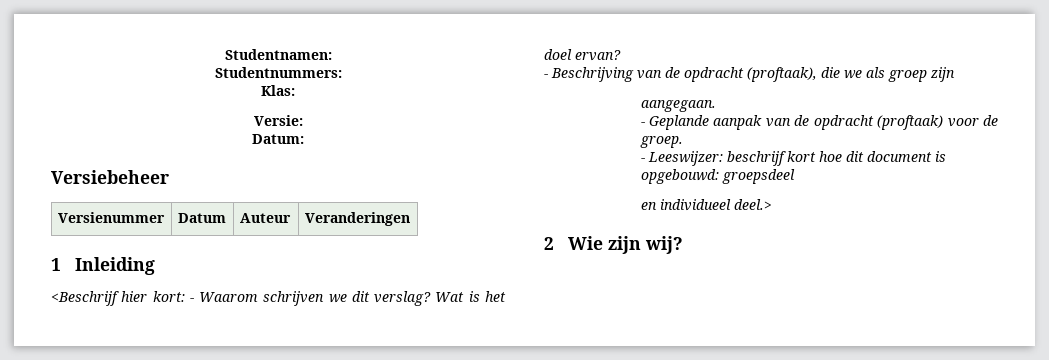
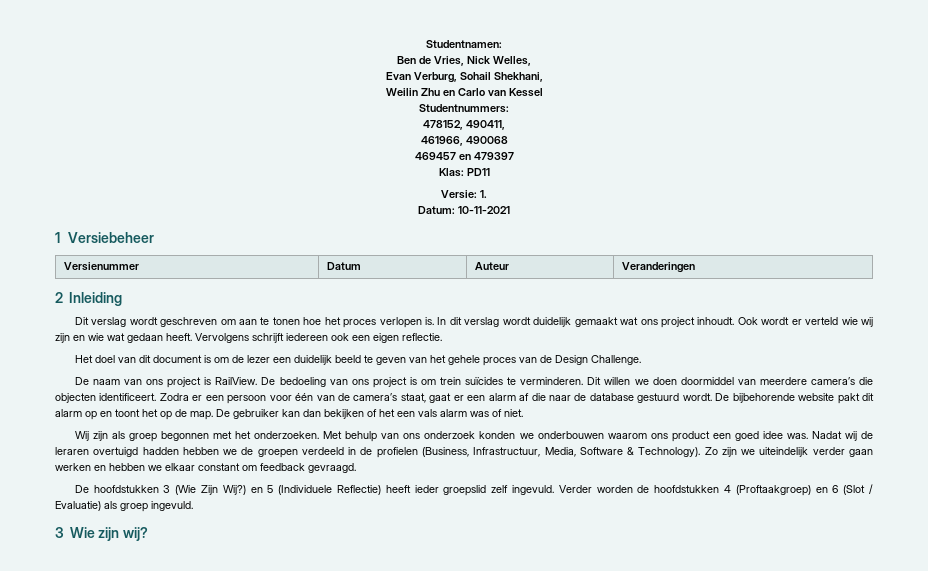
[214,67,342,78] Studentnummers: -> [397,56,531,66] [385,72,543,83] [385,88,543,97] [419,104,509,113] [423,120,505,130] [420,136,508,146] [414,152,514,160] Ben de Vries, Nick Welles, // Evan Verburg, Sohail Shekhani, // Weilin Zhu en Carlo van Kessel // Studentnummers: // 478152, 490411, // 461966, 490068 // 469457 en 479397
(295, 90) none -> [466,168,490,176] PD11
(303, 120) none -> [480,190,487,198] 1.
(304, 139) // -> [458,206,510,214] [55,232,60,243] 10-11-2021 // 1
[51,258,61,271] 1 -> [55,292,63,303] 2
[51,291,506,306] [544,49,621,61] [544,67,955,82] [640,100,716,112] [640,115,998,130] [639,136,683,148] [640,151,946,166] [640,169,795,184] [640,199,772,211] [544,237,554,250] <Beschrijf hier kort: - Waarom schrijven we dit verslag? Wat is het doel ervan? // - Beschrijving van de opdracht (proftaak), die we als groep zijn // aangegaan. // - Geplande aanpak van de opdracht (proftaak) voor de groep. // - Leeswijzer: beschrijf kort hoe dit document is opgebouwd: groepsdeel // en individueel deel.> // 2 -> [74,317,873,328] [55,333,442,343] [74,355,641,366] [74,377,873,388] [55,393,875,404] [55,409,523,420] [74,431,873,442] [55,447,873,458] [55,463,356,473] [74,484,874,496] [55,501,193,512] [55,527,64,538] Dit verslag wordt geschreven om aan te tonen hoe het proces verlopen is. In dit verslag wordt duidelijk gemaakt wat ons project inhoudt. Ook wordt er verteld wie wij zijn en wie wat gedaan heeft. Vervolgens schrijft iedereen ook een eigen reflectie. // Het doel van dit document is om de lezer een duidelijk beeld te geven van het gehele proces van de Design Challenge. // De naam van ons project is RailView. De bedoeling van ons project is om trein suïcides te verminderen. Dit willen we doen doormiddel van meerdere camera’s die objecten identificeert. Zodra er een persoon voor één van de camera’s staat, gaat er een alarm af die naar de database gestuurd wordt. De bijbehorende website pakt dit alarm op en toont het op de map. De gebruiker kan dan bekijken of het een vals alarm was of niet. // Wij zijn als groep begonnen met het onderzoeken. Met behulp van ons onderzoek konden we onderbouwen waarom ons product een goed idee was. Nadat wij de leraren overtuigd hadden hebben we de groepen verdeeld in de profielen (Business, Infrastructuur, Media, Software & Technology). Zo zijn we uiteindelijk verder gaan werken en hebben we elkaar constant om feedback gevraagd. // De hoofdstukken 3 (Wie Zijn Wij?) en 5 (Individuele Reflectie) heeft ieder groepslid zelf ingevuld. Verder worden de hoofdstukken 4 (Proftaakgroep) en 6 (Slot / Evaluatie) als groep ingevuld. // 3

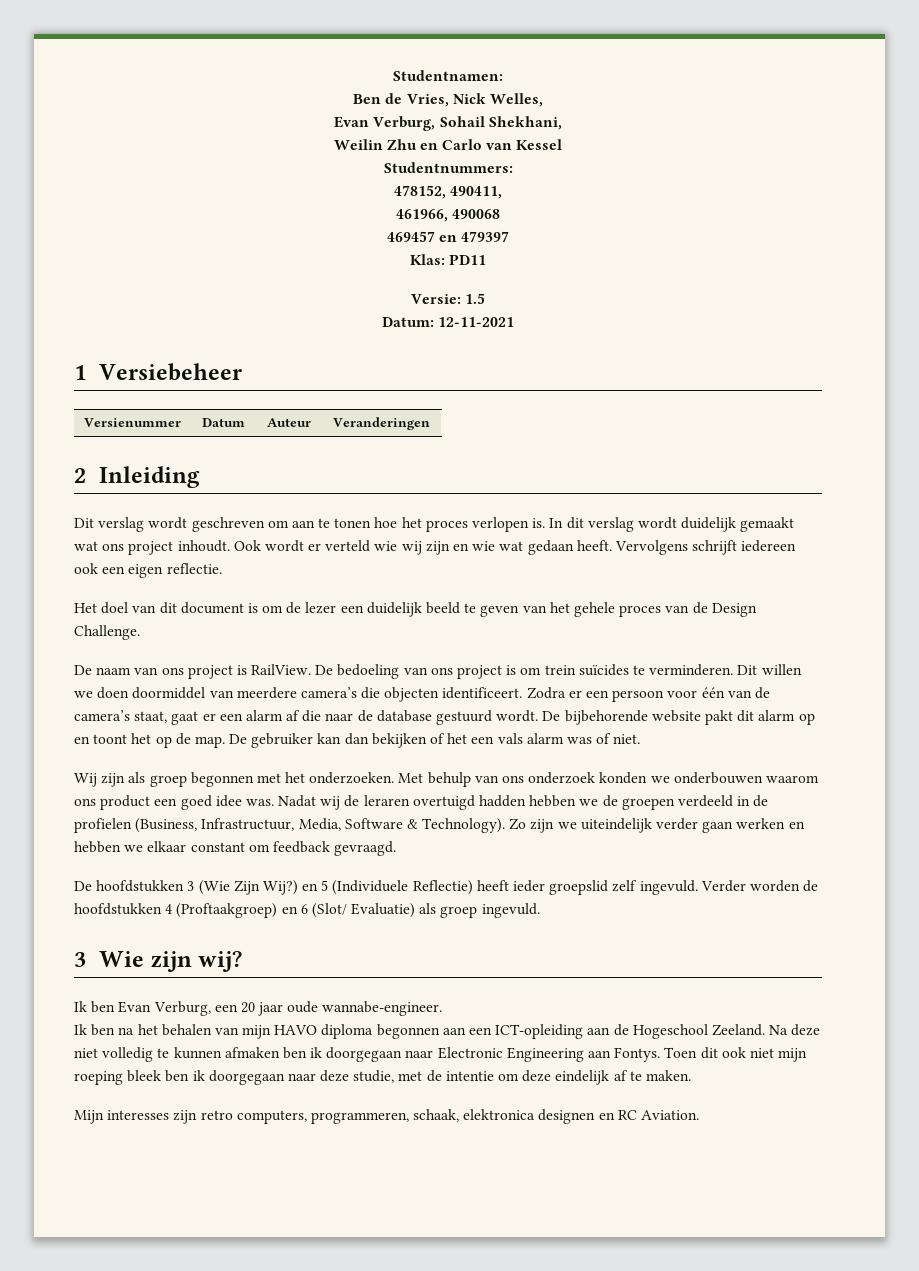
[480,190,487,198] 1. -> [465,293,486,304] 1.5
[458,206,510,214] 10-11-2021 -> [438,317,515,327] 12-11-2021
[843,484,874,495] (Slot / -> [311,903,347,918] (Slot/
(149, 534) none -> [74,1001,443,1016] [74,1024,821,1039] [74,1047,808,1062] [74,1070,691,1085] [74,1109,700,1124] // Ik ben Evan Verburg, een 20 jaar oude wannabe-engineer. // Ik ben na het behalen van mijn HAVO diploma begonnen aan een ICT-opleiding aan de Hogeschool Zeeland. Na deze niet volledig te kunnen afmaken ben ik doorgegaan naar Electronic Engineering aan Fontys. Toen dit ook niet mijn roeping bleek ben ik doorgegaan naar deze studie, met de intentie om deze eindelijk af te maken. // Mijn interesses zijn retro computers, programmeren, schaak, elektronica designen en RC Aviation.

